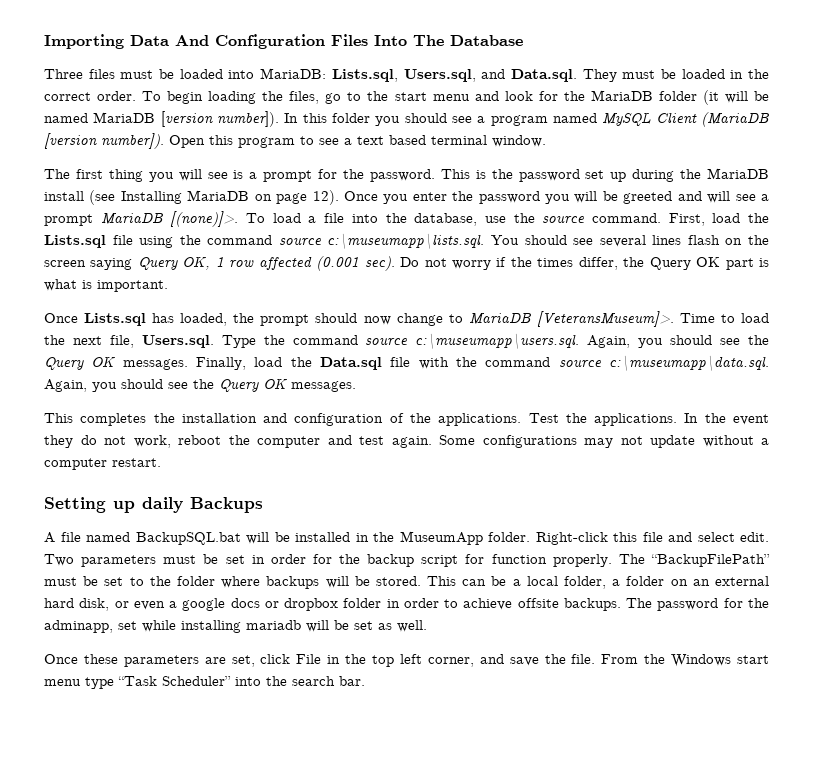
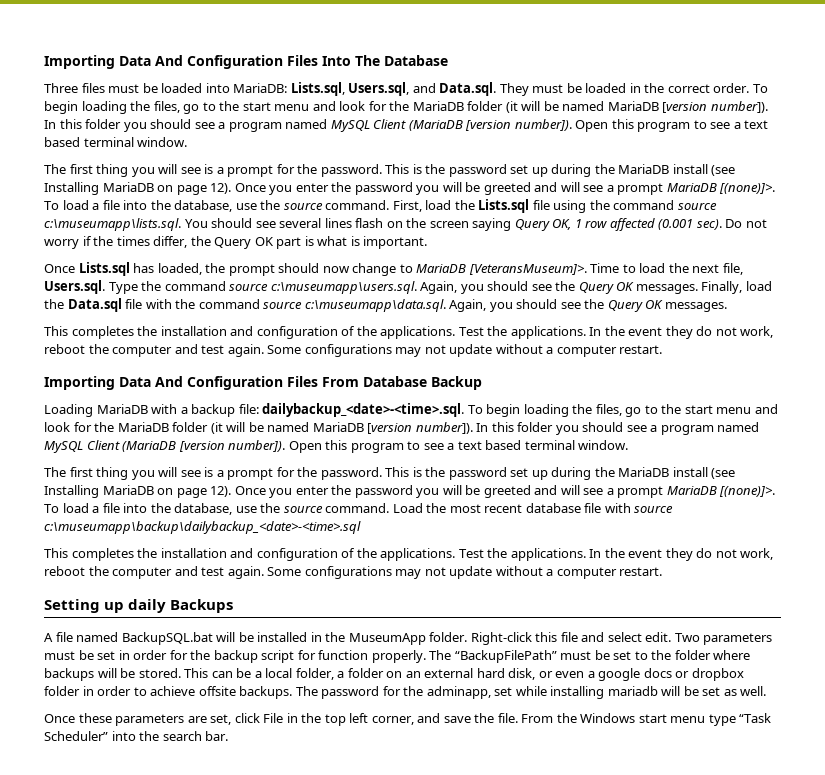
(161, 462) none -> [44,376,482,390] [44,403,778,417] [44,422,760,435] [44,440,629,453] [44,467,736,480] [44,485,776,498] [44,503,674,515] [44,521,361,534] [44,548,774,561] [44,566,663,579] // Importing Data And Configuration Files From Database Backup // Loading MariaDB with a backup file: dailybackup_<date>-<time>.sql. To begin loading the files, go to the start menu and look for the MariaDB folder (it will be named MariaDB [version number]). In this folder you should see a program named MySQL Client (MariaDB [version number]). Open this program to see a text based terminal window. // The first thing you will see is a prompt for the password. This is the password set up during the MariaDB install (see Installing MariaDB on page 12). Once you enter the password you will be greeted and will see a prompt MariaDB [(none)]>. To load a file into the database, use the source command. Load the most recent database file with source c:\museumapp\backup\dailybackup_<date>-<time>.sql // This completes the installation and configuration of the applications. Test the applications. In the event they do not work, reboot the computer and test again. Some configurations may not update without a computer restart.

